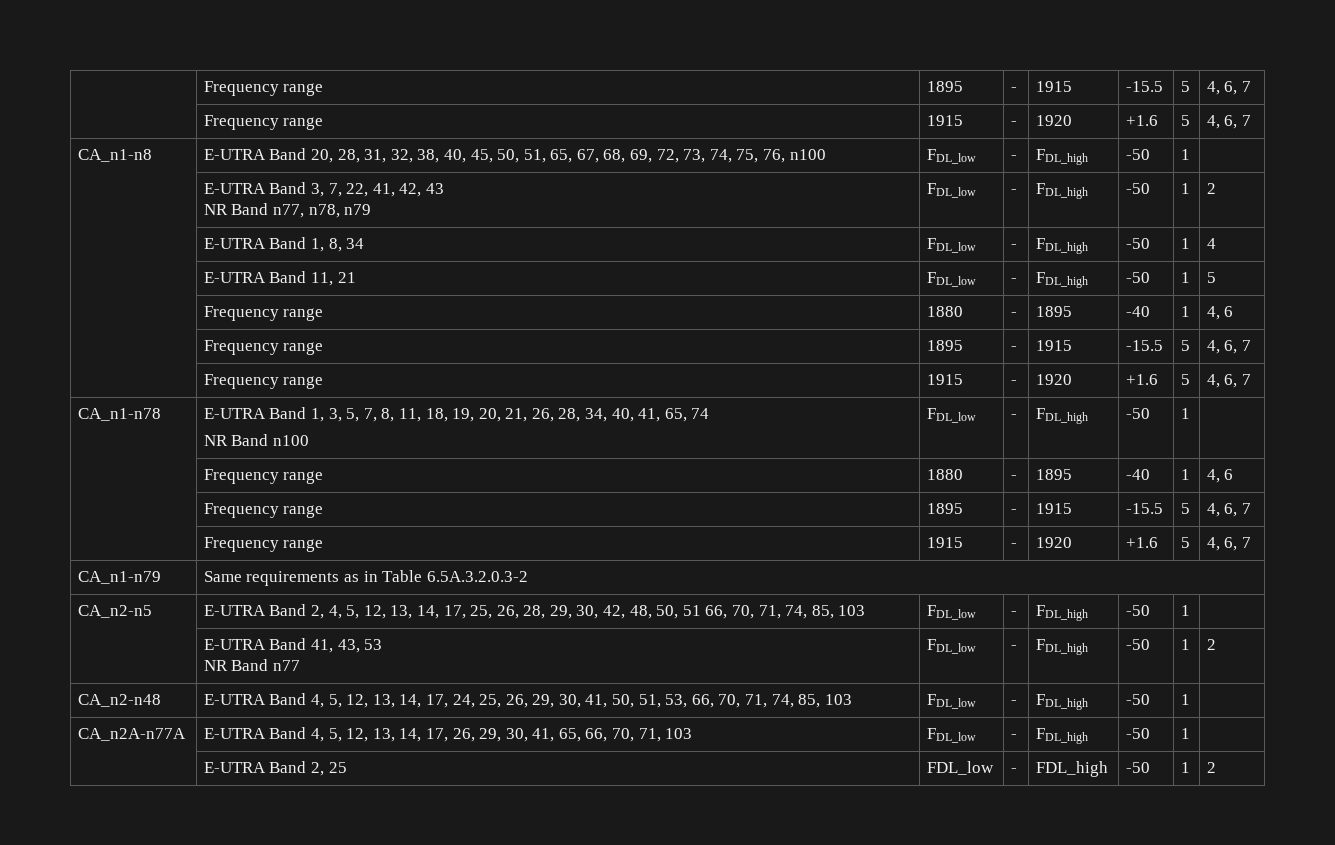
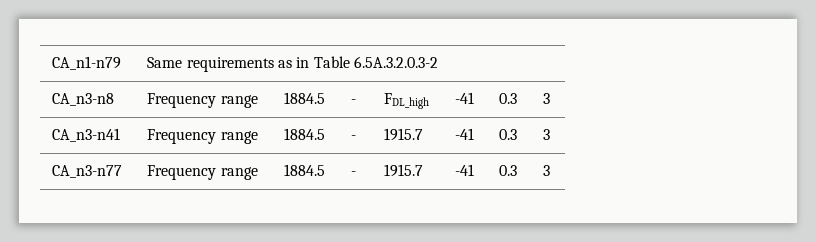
[203,81,324,96] [926,81,963,92] [1010,87,1017,92] [1035,81,1072,92] [1125,81,1163,92] [1180,81,1190,92] [1206,81,1251,95] [203,115,324,130] [926,115,963,126] [1010,121,1017,126] [1035,115,1072,126] [1125,115,1158,126] [1180,115,1190,126] [1206,115,1251,129] [77,149,152,162] [203,148,826,163] [926,149,976,164] [1010,155,1017,160] [1035,149,1088,165] [1125,149,1150,160] [1180,149,1190,160] [203,182,444,197] [203,203,372,218] [926,183,976,198] [1010,189,1017,194] [1035,183,1088,199] [1125,183,1150,194] [1180,183,1190,194] [1206,183,1216,194] [203,237,365,252] [926,238,976,253] [1010,244,1017,249] [1035,238,1088,254] [1125,238,1150,249] [1180,238,1190,249] [1206,238,1216,249] [203,271,356,286] [926,272,976,287] [1010,278,1017,283] [1035,272,1088,288] [1125,272,1150,283] [1180,272,1190,283] [1206,272,1216,283] [203,306,324,321] [926,306,963,317] [1010,312,1017,317] [1035,306,1072,317] [1125,306,1150,317] [1180,306,1190,317] [1206,306,1234,320] [203,340,324,355] [926,340,963,351] [1010,346,1017,351] [1035,340,1072,351] [1125,340,1163,351] [1180,340,1190,351] [1206,340,1251,354] [203,374,324,389] [926,374,963,385] [1010,380,1017,385] [1035,374,1072,385] [1125,374,1158,385] [1180,374,1190,385] [1206,374,1251,388] [77,408,161,421] [203,407,710,422] [203,434,309,446] [926,408,976,423] [1010,414,1017,419] [1035,408,1088,424] [1125,408,1150,419] [1180,408,1190,419] [203,469,324,484] [926,469,963,480] [1010,475,1017,480] [1035,469,1072,480] [1125,469,1150,480] [1180,469,1190,480] [1206,469,1234,483] [203,503,324,518] [926,503,963,514] [1010,509,1017,514] [1035,503,1072,514] [1125,503,1163,514] [1180,503,1190,514] [1206,503,1251,517] [203,537,324,552] [926,537,963,548] [1010,543,1017,548] [1035,537,1072,548] [1125,537,1158,548] [1180,537,1190,548] [1206,537,1251,551] | Frequency range | 1895 | - | 1915 | -15.5 | 5 | 4, 6, 7 // | Frequency range | 1915 | - | 1920 | +1.6 | 5 | 4, 6, 7 // CA_n1-n8 | E-UTRA Band 20, 28, 31, 32, 38, 40, 45, 50, 51, 65, 67, 68, 69, 72, 73, 74, 75, 76, n100 | FDL_low | - | FDL_high | -50 | 1 | // | E-UTRA Band 3, 7, 22, 41, 42, 43 // NR Band n77, n78, n79 | FDL_low | - | FDL_high | -50 | 1 | 2 // | E-UTRA Band 1, 8, 34 | FDL_low | - | FDL_high | -50 | 1 | 4 // | E-UTRA Band 11, 21 | FDL_low | - | FDL_high | -50 | 1 | 5 // | Frequency range | 1880 | - | 1895 | -40 | 1 | 4, 6 // | Frequency range | 1895 | - | 1915 | -15.5 | 5 | 4, 6, 7 // | Frequency range | 1915 | - | 1920 | +1.6 | 5 | 4, 6, 7 // CA_n1-n78 | E-UTRA Band 1, 3, 5, 7, 8, 11, 18, 19, 20, 21, 26, 28, 34, 40, 41, 65, 74 // NR Band n100 | FDL_low | - | FDL_high | -50 | 1 | // | Frequency range | 1880 | - | 1895 | -40 | 1 | 4, 6 // | Frequency range | 1895 | - | 1915 | -15.5 | 5 | 4, 6, 7 // | Frequency range | 1915 | - | 1920 | +1.6 | 5 | 4, 6, 7 // -> (52, 63) none
[77,605,152,618] [203,604,866,619] [926,605,976,620] [1010,611,1017,616] [1035,605,1088,621] [1125,605,1150,616] [1180,605,1190,616] [203,638,383,653] [203,659,300,671] [926,639,976,654] [1010,645,1017,650] [1035,639,1088,655] [1125,639,1150,650] [1180,639,1190,650] [1206,639,1216,650] [77,694,161,707] [203,693,852,708] [926,694,976,709] [1010,700,1017,705] [1035,694,1088,710] [1125,694,1150,705] [1180,694,1190,705] [77,728,186,741] [203,727,693,742] [926,728,976,743] [1010,734,1017,739] [1035,728,1088,744] [1125,728,1150,739] [1180,728,1190,739] [203,761,347,776] [926,761,994,775] [1010,768,1017,773] [1035,761,1108,777] [1125,762,1150,773] [1180,762,1190,773] [1206,762,1216,773] CA_n2-n5 | E-UTRA Band 2, 4, 5, 12, 13, 14, 17, 25, 26, 28, 29, 30, 42, 48, 50, 51 66, 70, 71, 74, 85, 103 | FDL_low | - | FDL_high | -50 | 1 | // | E-UTRA Band 41, 43, 53 // NR Band n77 | FDL_low | - | FDL_high | -50 | 1 | 2 // CA_n2-n48 | E-UTRA Band 4, 5, 12, 13, 14, 17, 24, 25, 26, 29, 30, 41, 50, 51, 53, 66, 70, 71, 74, 85, 103 | FDL_low | - | FDL_high | -50 | 1 | // CA_n2A-n77A | E-UTRA Band 4, 5, 12, 13, 14, 17, 26, 29, 30, 41, 65, 66, 70, 71, 103 | FDL_low | - | FDL_high | -50 | 1 | // | E-UTRA Band 2, 25 | FDL_low | - | FDL_high | -50 | 1 | 2 -> [52,93,115,106] [147,93,258,108] [284,92,326,104] [351,99,357,104] [384,93,430,109] [455,92,475,104] [499,93,518,104] [543,93,551,104] [52,128,121,142] [147,129,258,144] [284,128,326,140] [351,135,357,140] [384,128,424,141] [455,128,475,140] [499,129,518,140] [543,129,551,140] [52,165,123,178] [147,165,258,180] [284,164,326,176] [351,171,357,176] [384,164,424,177] [455,164,475,176] [499,165,518,176] [543,165,551,176] CA_n3-n8 | Frequency range | 1884.5 | - | FDL_high | -41 | 0.3 | 3 // CA_n3-n41 | Frequency range | 1884.5 | - | 1915.7 | -41 | 0.3 | 3 // CA_n3-n77 | Frequency range | 1884.5 | - | 1915.7 | -41 | 0.3 | 3

